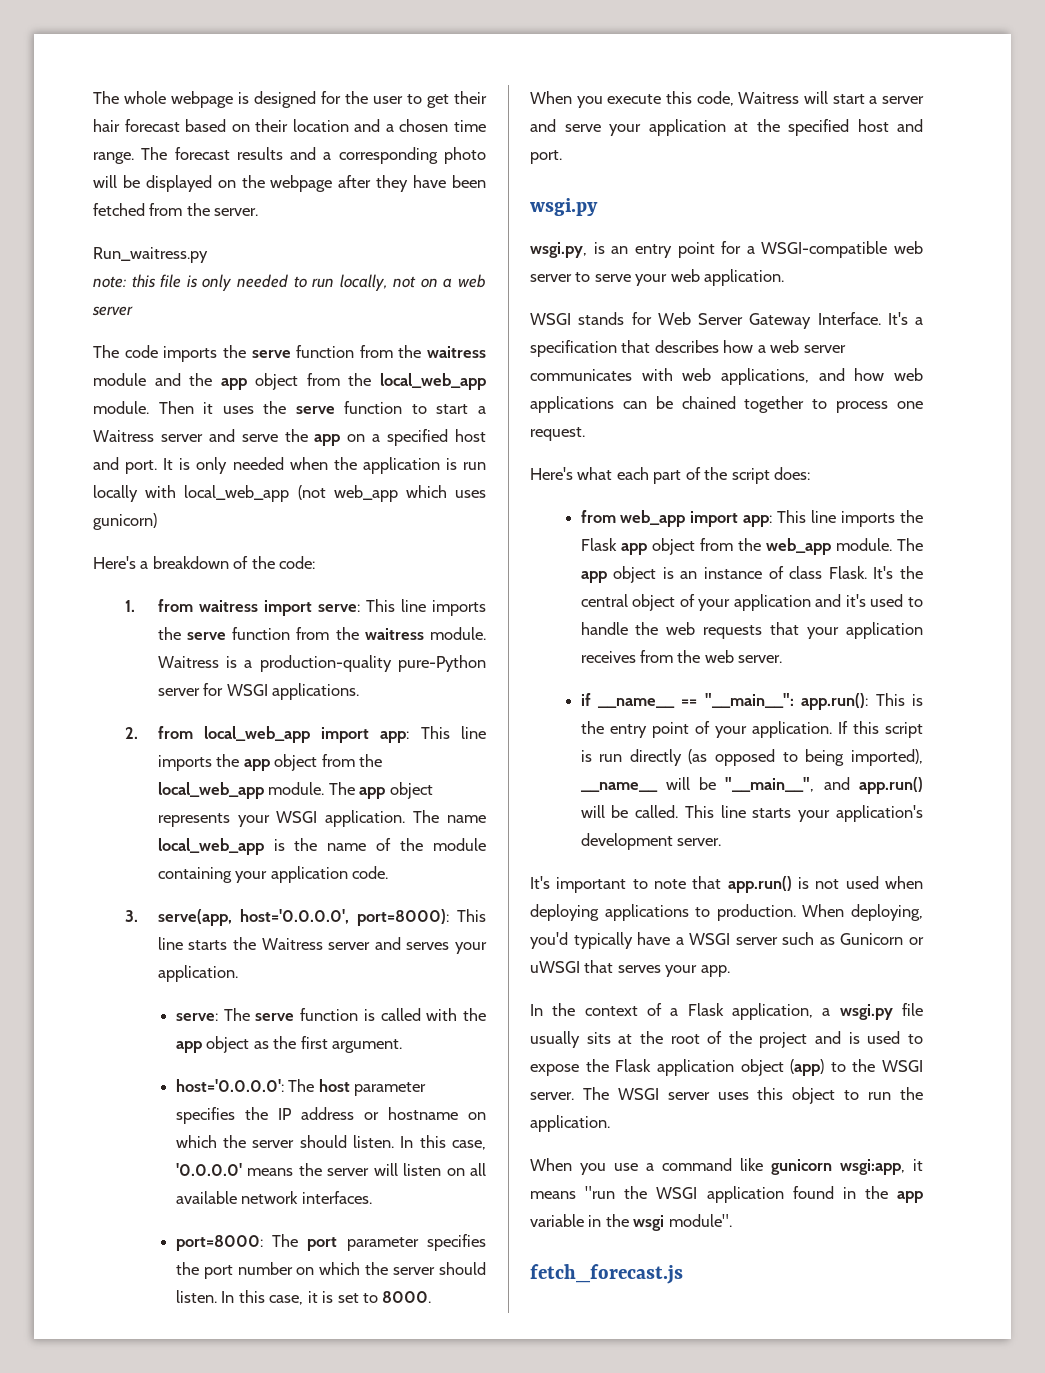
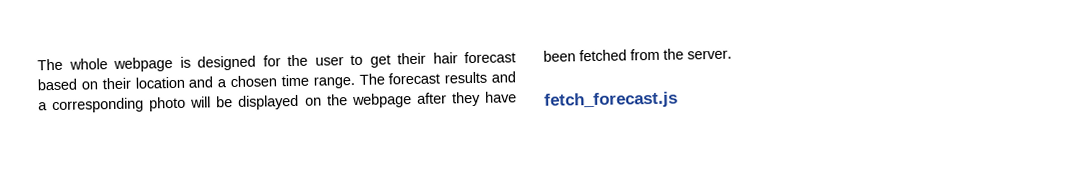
[93,247,208,263] [93,274,486,291] [92,306,133,316] [93,345,486,362] [93,373,486,390] [93,401,486,414] [93,429,487,446] [93,457,486,474] [93,485,486,502] [93,513,157,530] [93,556,316,569] [125,599,486,616] [157,627,486,640] [157,655,486,672] [157,683,360,700] [125,726,487,743] [157,754,382,771] [157,782,433,799] [157,810,486,827] [157,838,486,855] [157,866,389,883] [125,909,486,926] [157,937,487,954] [157,965,238,982] [175,1008,486,1021] [175,1036,403,1053] [175,1079,427,1096] [175,1107,486,1124] [175,1135,487,1150] [175,1163,486,1176] [175,1191,372,1204] [175,1234,486,1251] [175,1262,487,1279] [175,1290,432,1305] [530,91,924,108] [530,119,923,136] [530,150,562,164] [530,198,598,216] [530,241,923,258] [530,269,785,286] [530,312,923,329] [530,340,846,357] [530,368,923,385] [530,396,923,413] [530,427,585,441] [530,467,811,484] [580,510,923,527] [580,538,923,555] [580,566,923,583] [580,594,923,611] [580,622,923,639] [580,650,783,663] [580,693,923,710] [580,721,923,738] [580,749,923,766] [579,777,923,794] [580,805,923,822] [580,833,721,850] [530,876,923,893] [530,904,923,921] [530,932,924,949] [530,960,730,977] [530,1003,923,1020] [530,1031,923,1048] [530,1059,923,1076] [530,1087,923,1104] [530,1115,610,1132] [530,1158,923,1175] [530,1186,923,1203] [530,1214,732,1231] // Run_waitress.py // note: this file is only needed to run locally, not on a web server // The code imports the serve function from the waitress module and the app object from the local_web_app module. Then it uses the serve function to start a Waitress server and serve the app on a specified host and port. It is only needed when the application is run locally with local_web_app (not web_app which uses gunicorn) // Here's a breakdown of the code: // 1. from waitress import serve: This line imports the serve function from the waitress module. Waitress is a production-quality pure-Python server for WSGI applications. // 2. from local_web_app import app: This line imports the app object from the local_web_app module. The app object represents your WSGI application. The name local_web_app is the name of the module containing your application code. // 3. serve(app, host='0.0.0.0', port=8000): This line starts the Waitress server and serves your application. // serve: The serve function is called with the app object as the first argument. // host='0.0.0.0': The host parameter specifies the IP address or hostname on which the server should listen. In this case, '0.0.0.0' means the server will listen on all available network interfaces. // port=8000: The port parameter specifies the port number on which the server should listen. In this case, it is set to 8000. // When you execute this code, Waitress will start a server and serve your application at the specified host and port. // wsgi.py // wsgi.py, is an entry point for a WSGI-compatible web server to serve your web application. // WSGI stands for Web Server Gateway Interface. It's a specification that describes how a web server communicates with web applications, and how web applications can be chained together to process one request. // Here's what each part of the script does: // from web_app import app: This line imports the Flask app object from the web_app module. The app object is an instance of class Flask. It's the central object of your application and it's used to handle the web requests that your application receives from the web server. // if __name__ == "__main__": app.run(): This is the entry point of your application. If this script is run directly (as opposed to being imported), __name__ will be "__main__", and app.run() will be called. This line starts your application's development server. // It's important to note that app.run() is not used when deploying applications to production. When deploying, you'd typically have a WSGI server such as Gunicorn or uWSGI that serves your app. // In the context of a Flask application, a wsgi.py file usually sits at the root of the project and is used to expose the Flask application object (app) to the WSGI server. The WSGI server uses this object to run the application. // When you use a command like gunicorn wsgi:app, it means "run the WSGI application found in the app variable in the wsgi module". -> (732, 54) none

